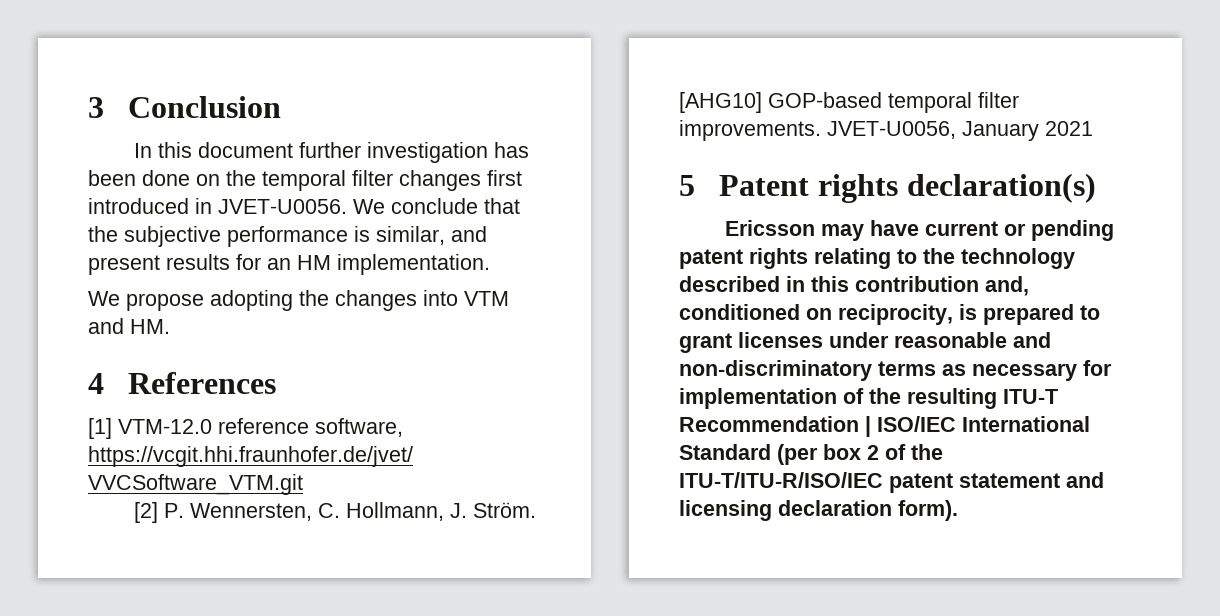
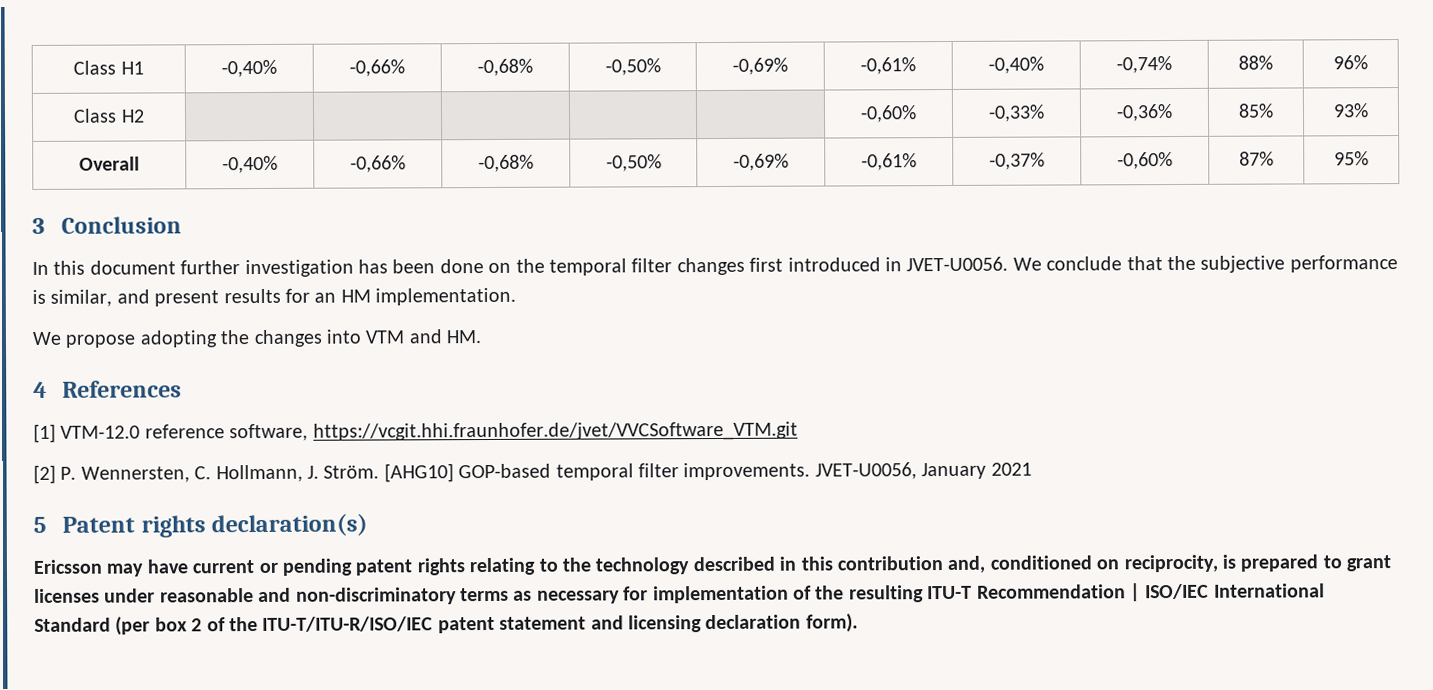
(88, 107) none -> [73,60,144,75] [221,59,277,78] [349,59,405,77] [477,58,533,77] [604,58,661,76] [732,57,788,75] [860,57,916,75] [988,56,1044,74] [1116,56,1172,74] [1238,55,1273,70] [1333,55,1368,70] [73,108,145,123] [860,105,917,123] [988,104,1045,122] [1116,104,1173,122] [1238,103,1274,118] [1333,103,1369,118] [79,156,140,171] [222,155,278,174] [350,155,406,173] [478,154,534,173] [605,154,662,172] [733,153,789,171] [861,153,917,171] [989,152,1045,170] [1117,152,1173,170] [1239,151,1274,166] [1334,151,1369,166] Class H1 | -0,40% | -0,66% | -0,68% | -0,50% | -0,69% | -0,61% | -0,40% | -0,74% | 88% | 96% // Class H2 | | | | | | -0,60% | -0,33% | -0,36% | 85% | 93% // Overall | -0,40% | -0,66% | -0,68% | -0,50% | -0,69% | -0,61% | -0,37% | -0,60% | 87% | 95% //

